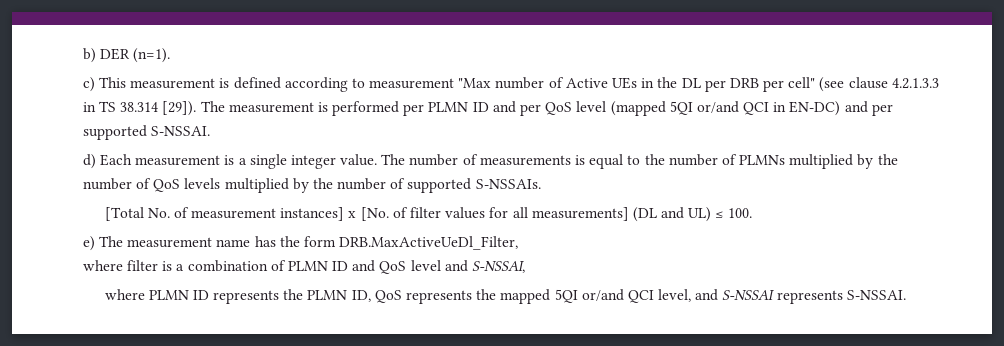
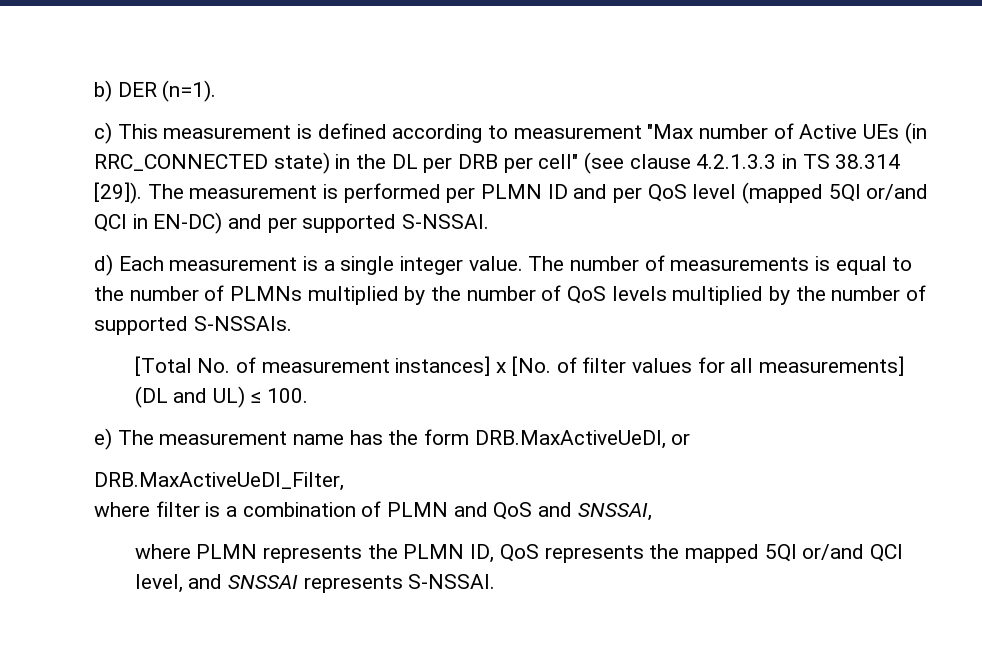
(637, 83) none -> [904,122,927,144] [93,152,330,174] (in RRC_CONNECTED state)
(336, 241) none -> [474,430,691,449] DRB.MaxActiveUeDl, or //
[332,261,349,271] ID -> (448, 509) none
[410,260,525,273] level and S-NSSAI, -> [537,502,652,521] and SNSSAI,
[192,290,209,300] ID -> (258, 551) none
[722,290,776,300] S-NSSAI -> [228,575,299,589] SNSSAI

